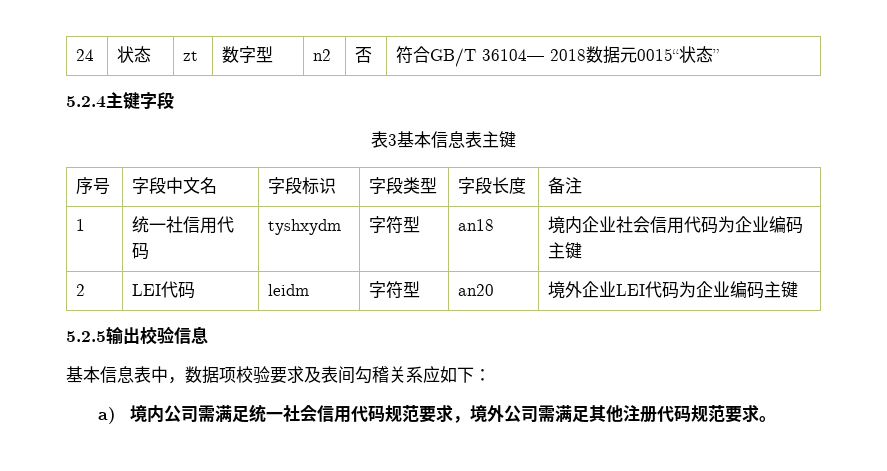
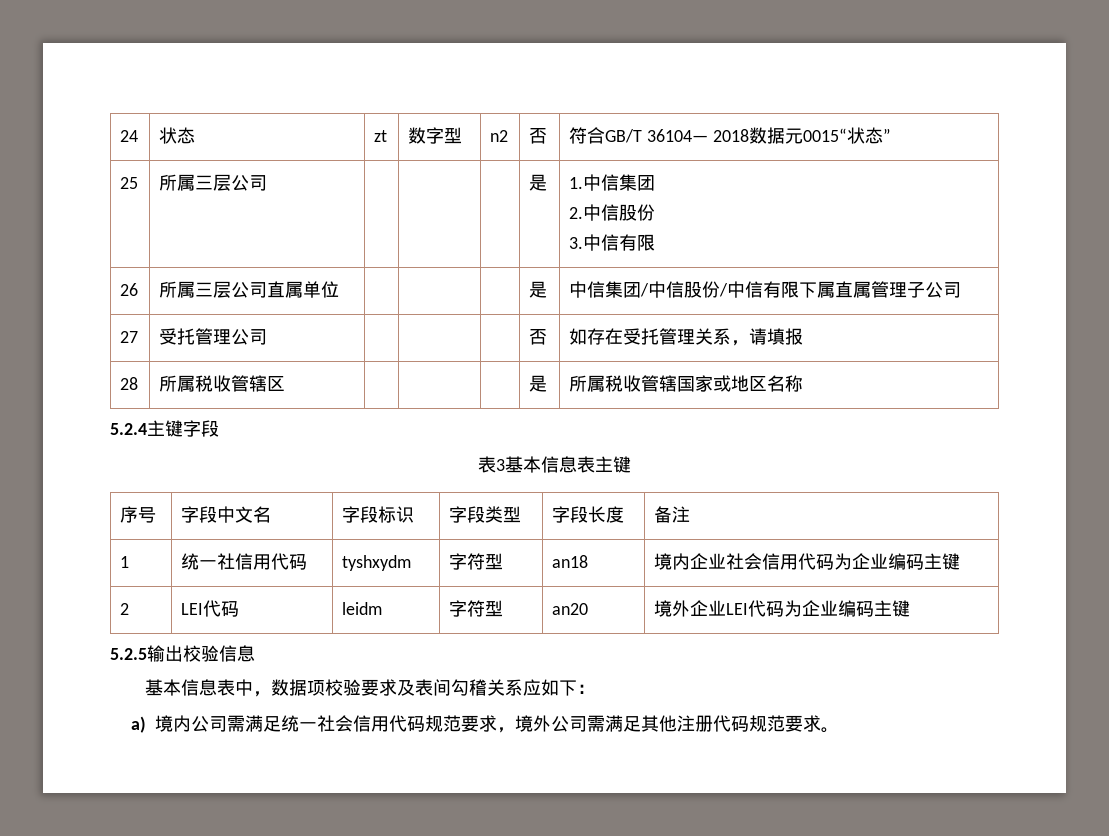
(719, 55) none -> [120,177,139,189] [159,174,268,191] [529,174,548,191] [569,174,656,191] [569,204,656,221] [569,234,656,251] [120,283,139,296] [159,281,340,298] [529,281,548,298] [569,281,962,298] [120,331,139,343] [159,328,268,345] [529,329,548,345] [569,328,804,346] [120,377,139,390] [159,375,286,392] [529,375,548,392] [569,375,804,392] // 25 | 所属三层公司 | | | | 是 | 1.中信集团 // 2.中信股份 // 3.中信有限 // 26 | 所属三层公司直属单位 | | | | 是 | 中信集团/中信股份/中信有限下属直属管理子公司 // 27 | 受托管理公司 | | | | 否 | 如存在受托管理关系，请填报 // 28 | 所属税收管辖区 | | | | 是 | 所属税收管辖国家或地区名称

